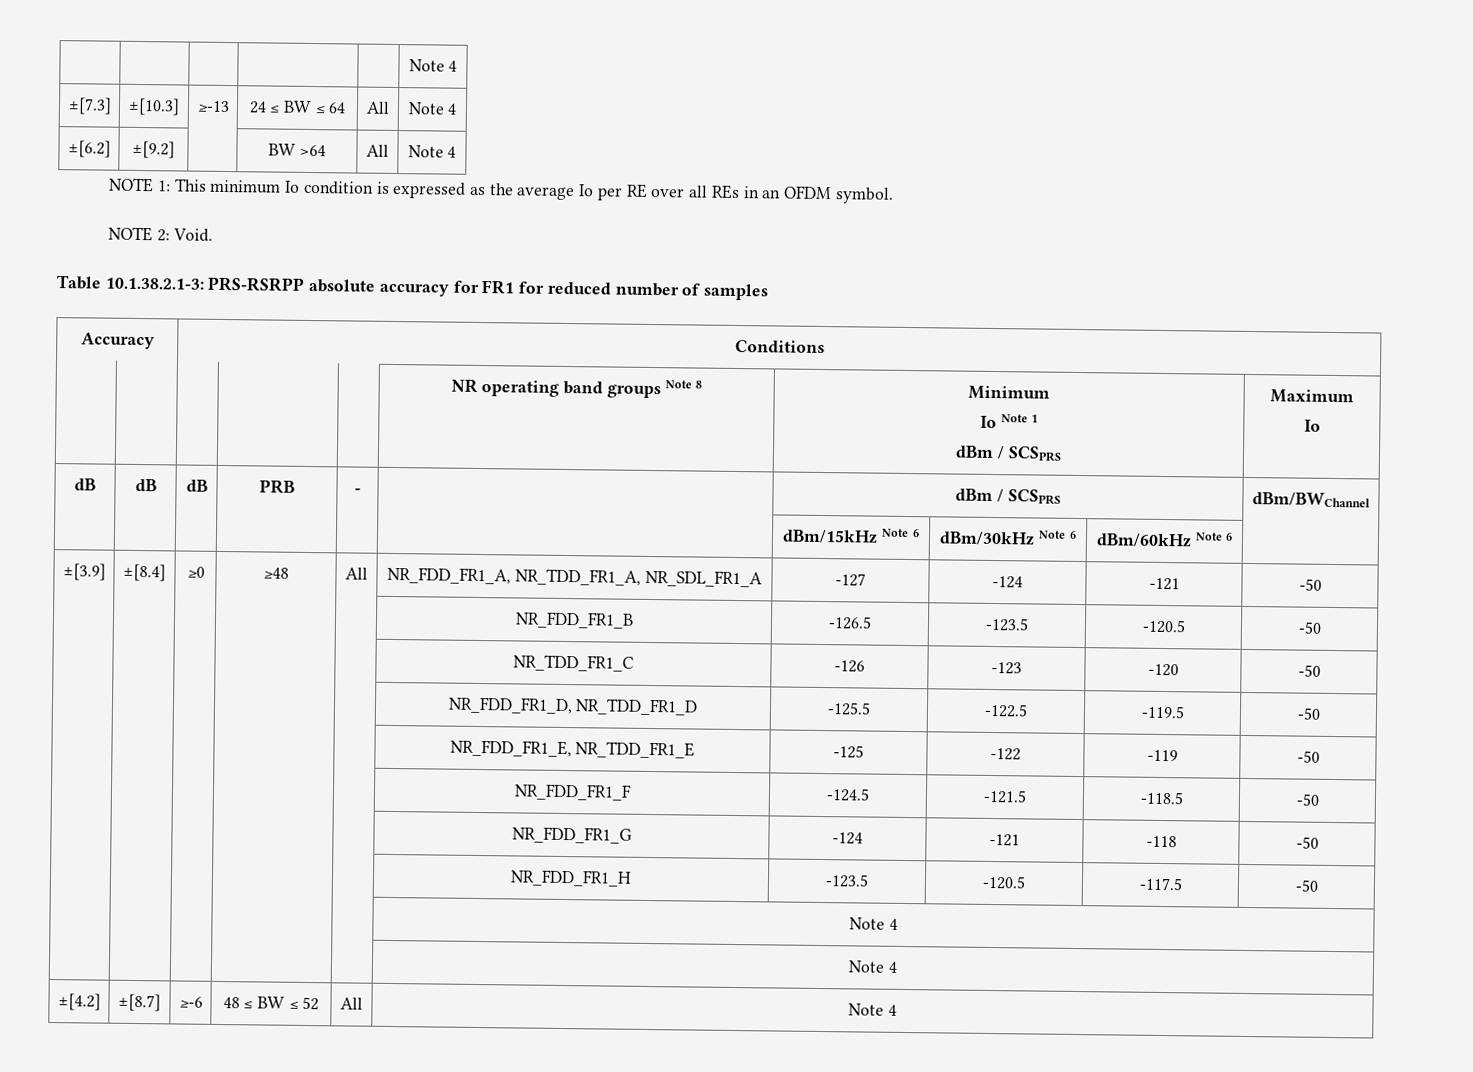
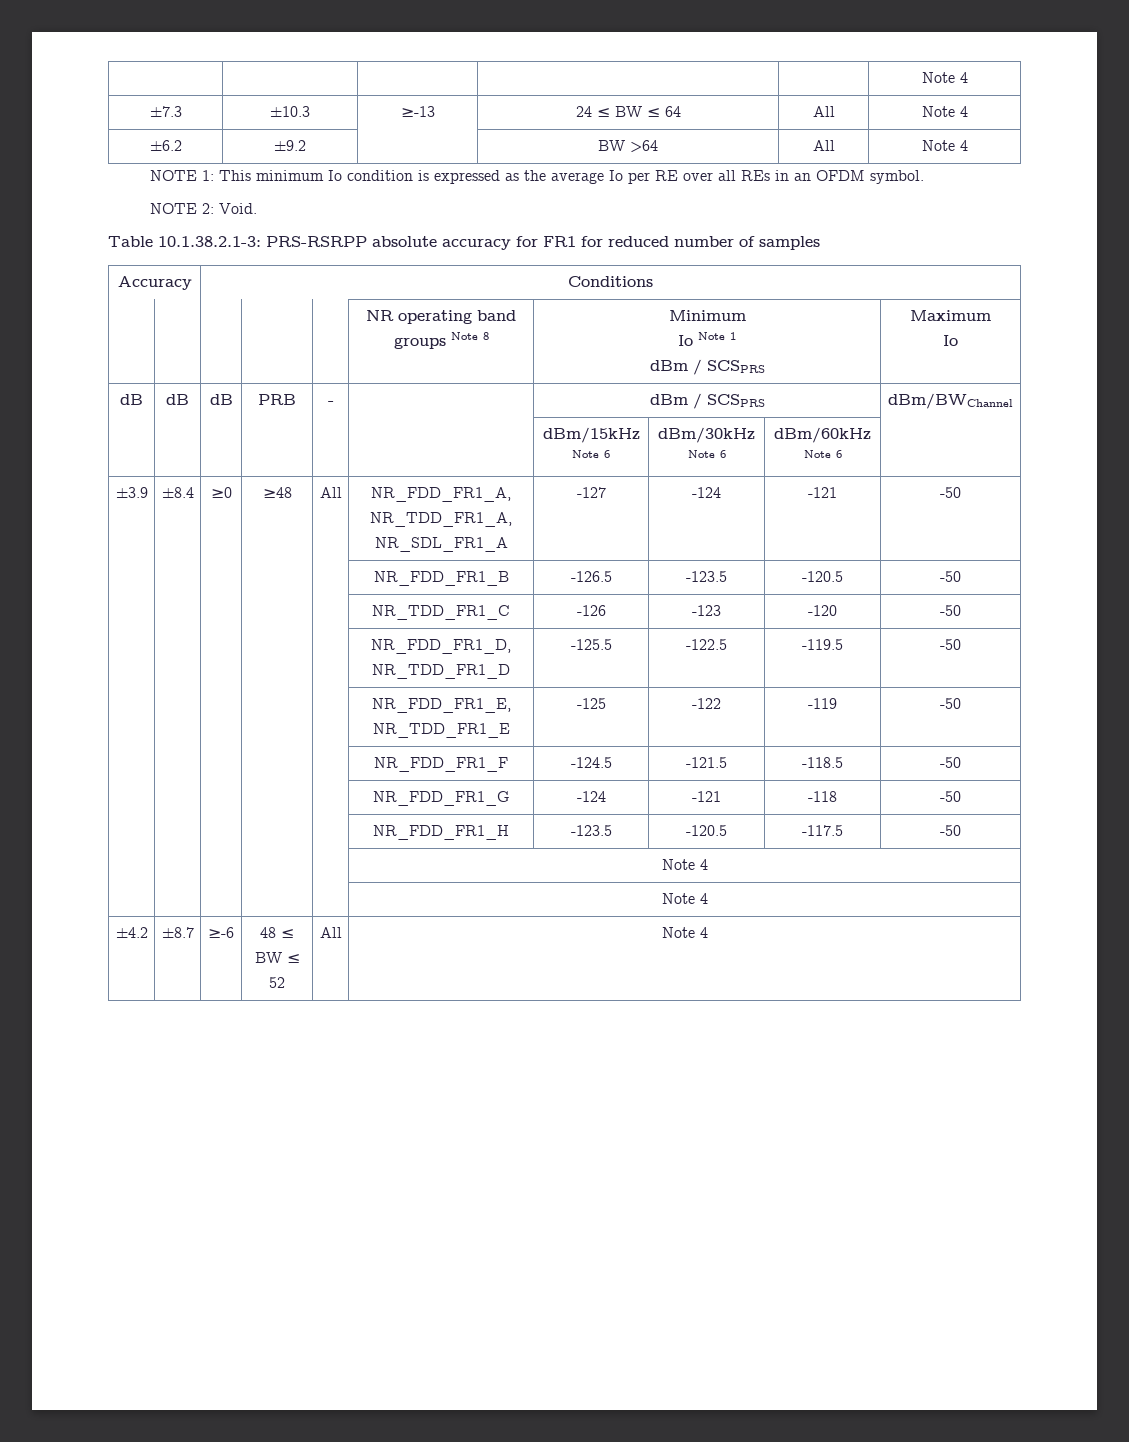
[408,59,458,72] [67,97,112,115] [128,97,180,116] | | | | | Note 4 // ±[7.3] | ±[10.3] -> [921,72,968,83] [149,106,182,117] [270,106,310,117] | | | | | Note 4 // ±7.3 | ±10.3
[67,140,111,158] [132,140,175,159] ±[6.2] | ±[9.2] -> [149,140,182,151] [274,140,306,151] ±6.2 | ±9.2
[62,563,106,581] [123,563,166,582] ±[3.9] | ±[8.4] -> [115,487,148,498] [161,487,194,498] ±3.9 | ±8.4
[57,993,101,1011] [118,993,161,1012] ±[4.2] | ±[8.7] -> [115,927,148,938] [161,927,194,938] ±4.2 | ±8.7

